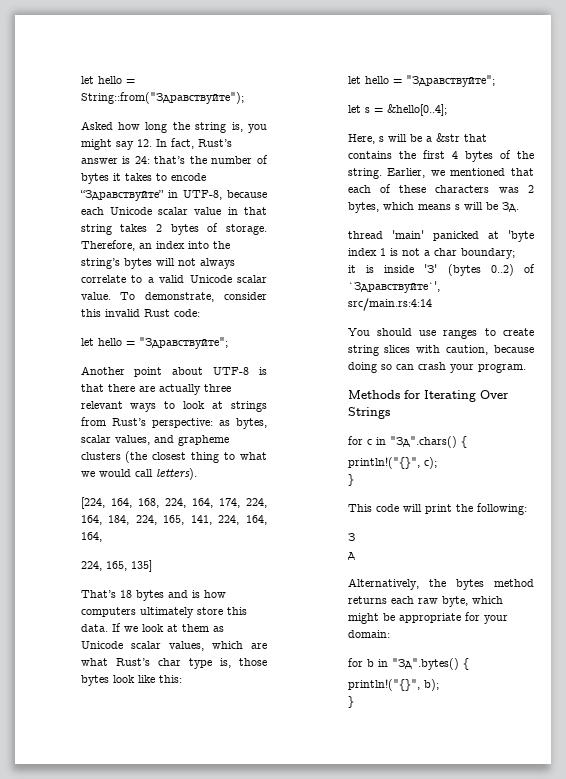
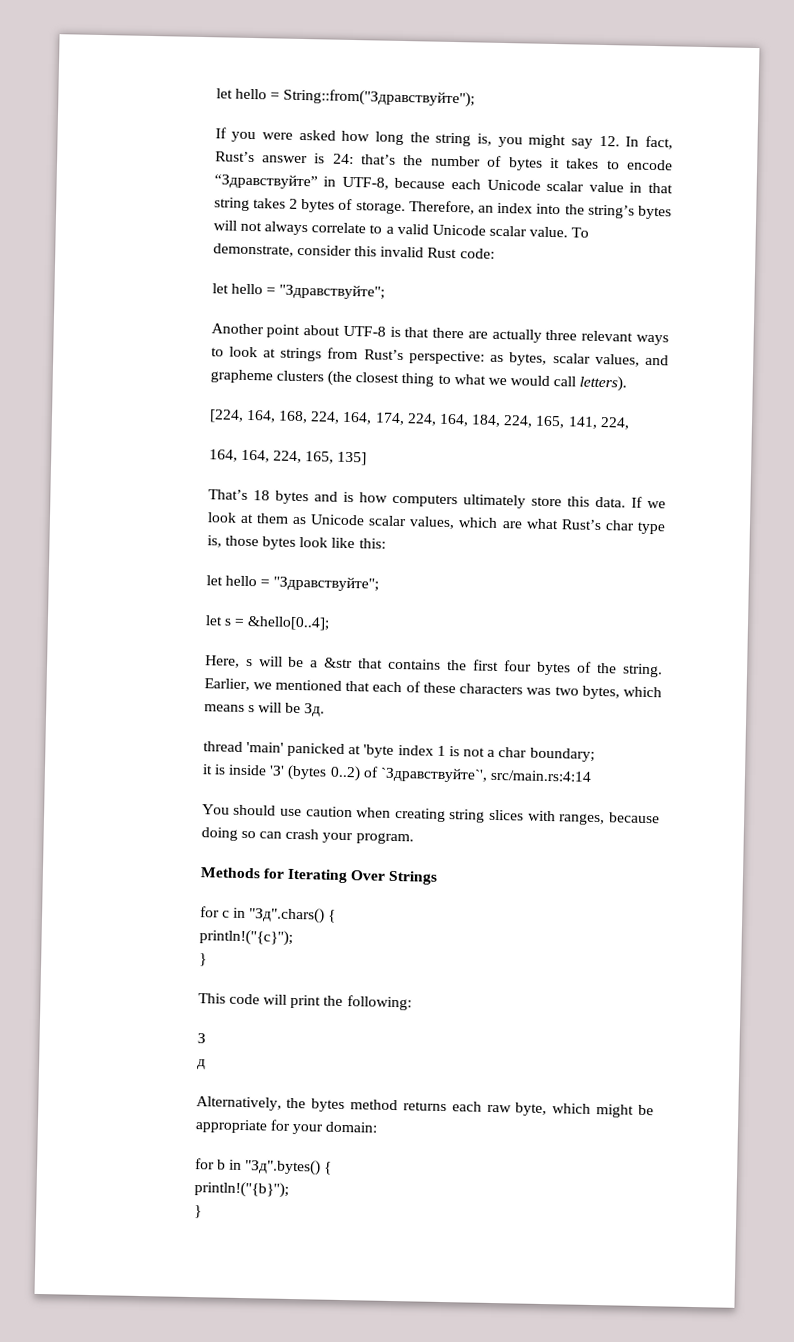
[80,121,113,130] Asked -> [214,127,336,143] If you were asked
(240, 520) none -> (630, 423) //
(102, 537) // -> (270, 456) none
[451,151,458,159] 4 -> [504,660,533,672] four
[528,185,534,193] 2 -> [554,686,579,696] two
(440, 287) // -> (488, 774) none
[443,328,534,339] ranges to create -> [305,806,446,822] caution when creating
[446,345,489,355] caution, -> [558,813,606,826] ranges,
[347,457,437,469] println!("{}", c); -> [198,929,293,946] println!("{c}");
[347,679,439,691] println!("{}", b); -> [193,1181,289,1198] println!("{b}");

